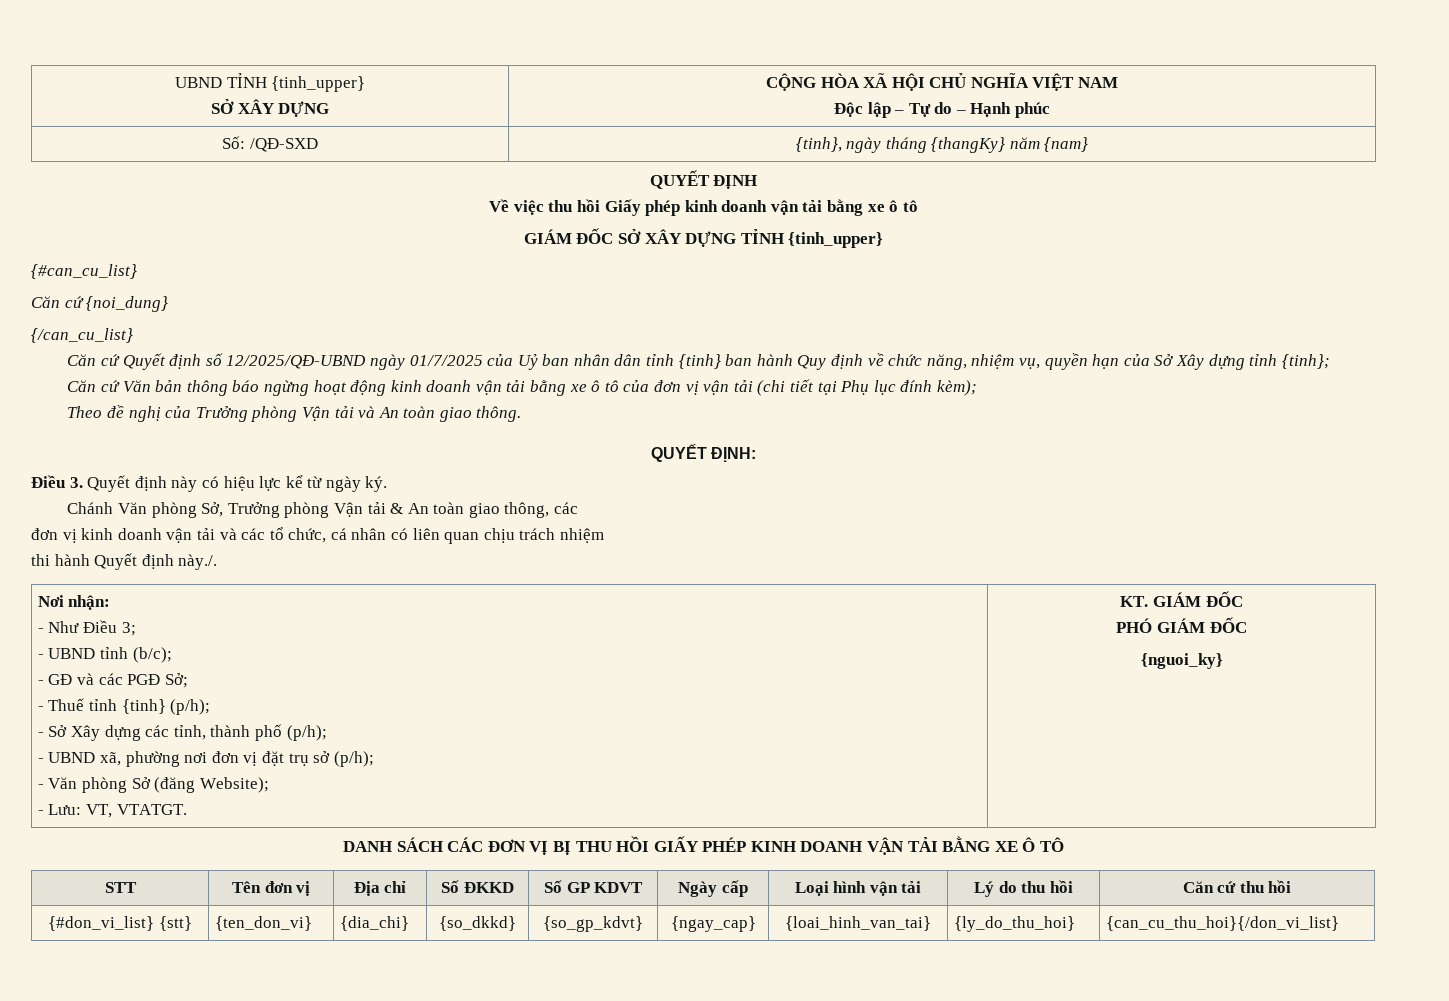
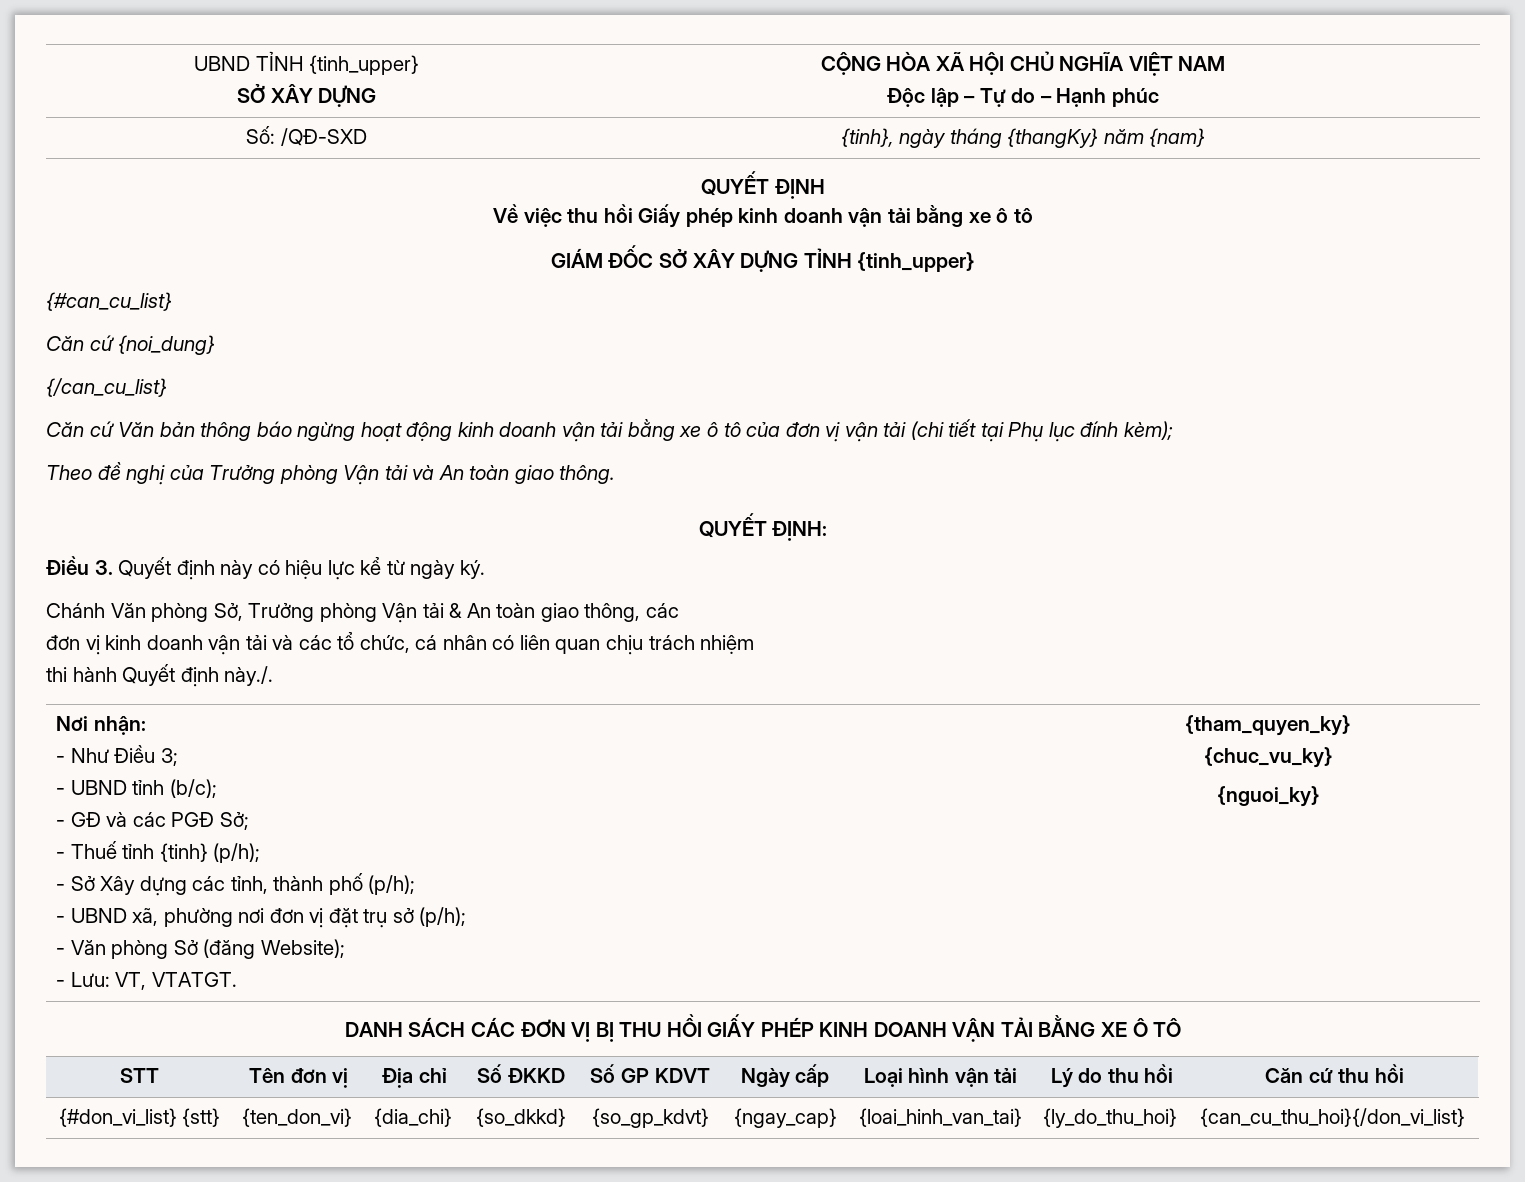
[67,353,1330,370] // Căn cứ Quyết định số 12/2025/QĐ-UBND ngày 01/7/2025 của Uỷ ban nhân dân tỉnh {tinh} ban hành Quy định về chức năng, nhiệm vụ, quyền hạn của Sở Xây dựng tỉnh {tinh}; -> (167, 387) none
[1120,591,1243,607] [1116,617,1247,633] KT. GIÁM ĐỐC // PHÓ GIÁM ĐỐC -> [1185,715,1351,736] [1203,747,1333,768] {tham_quyen_ky} // {chuc_vu_ky}

